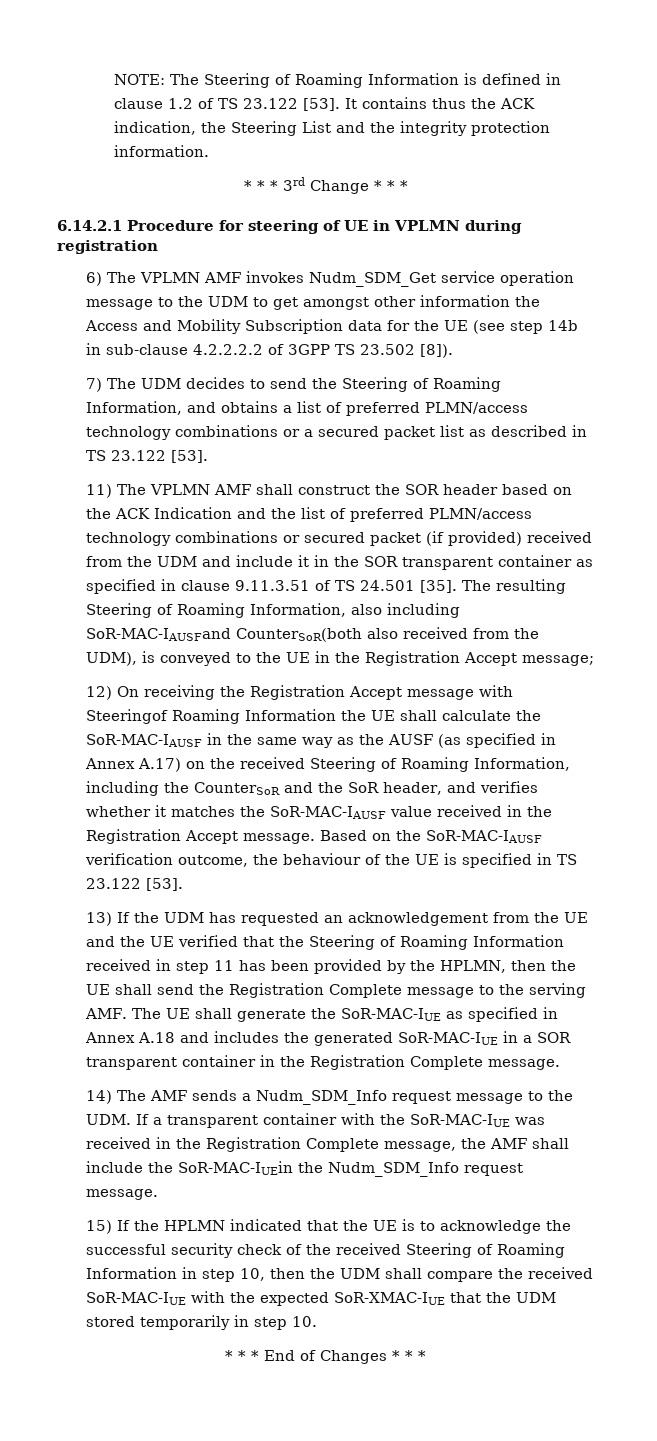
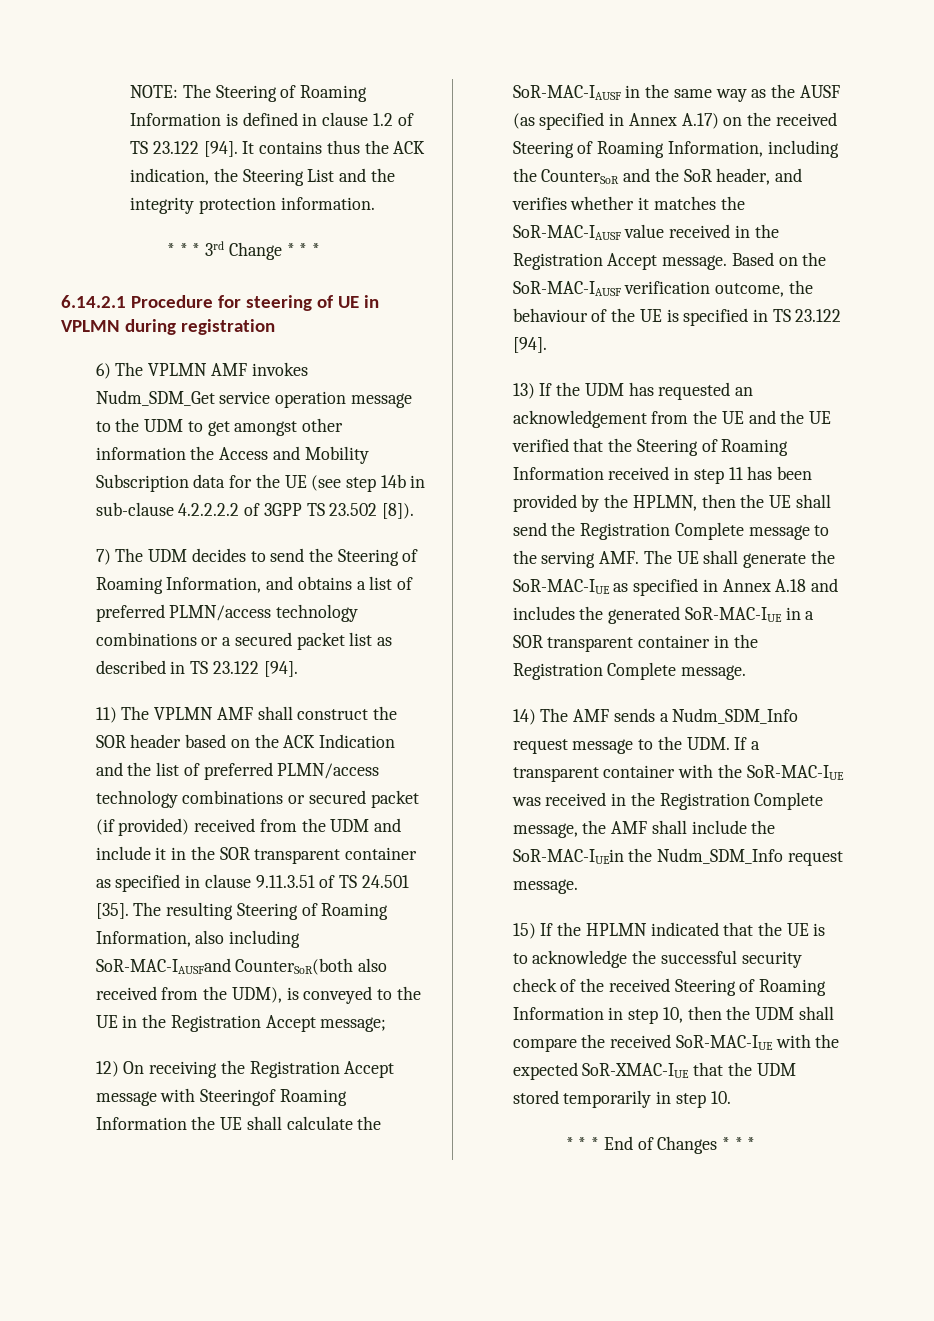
[303,98,341,111] [53]. -> [203,141,238,157] [94].
[170,450,208,463] [53]. -> [263,661,298,677] [94].
[145,878,183,891] [53]. -> [512,337,547,353] [94].

